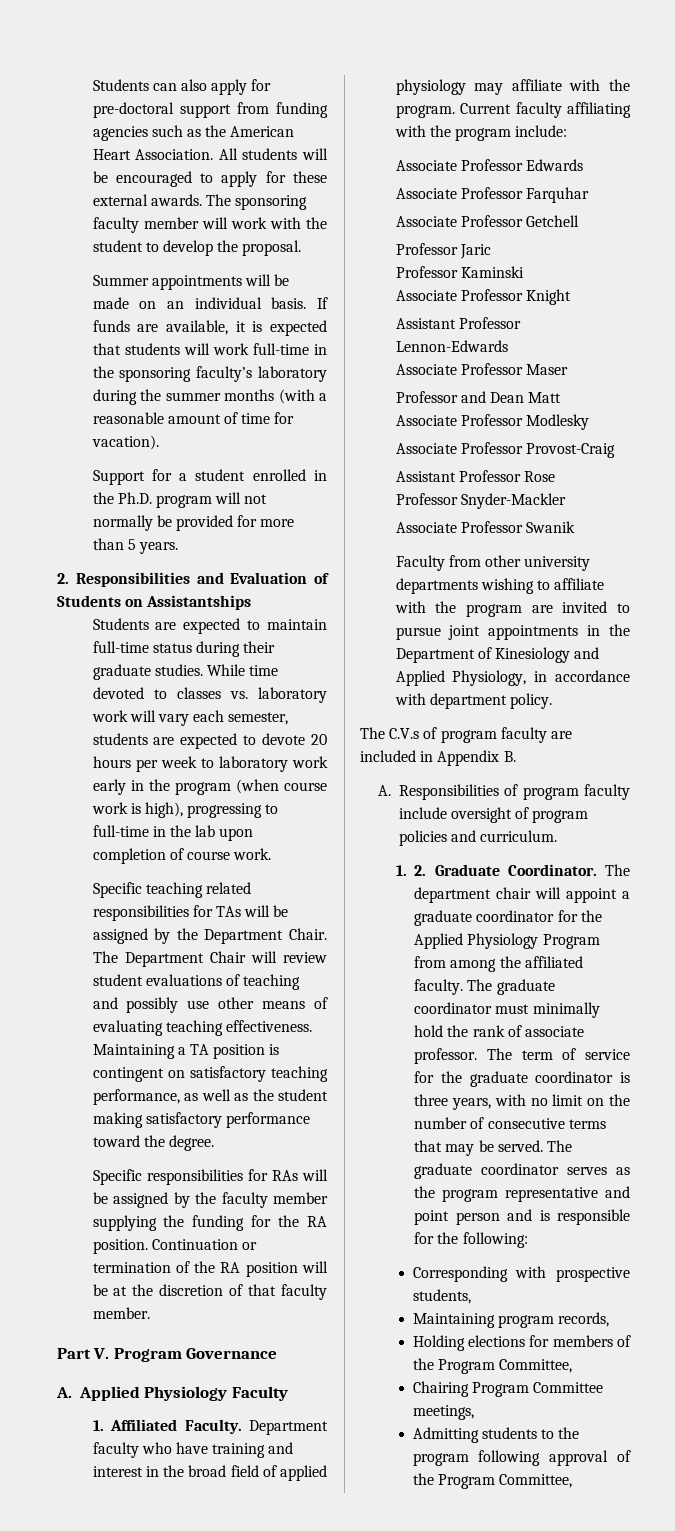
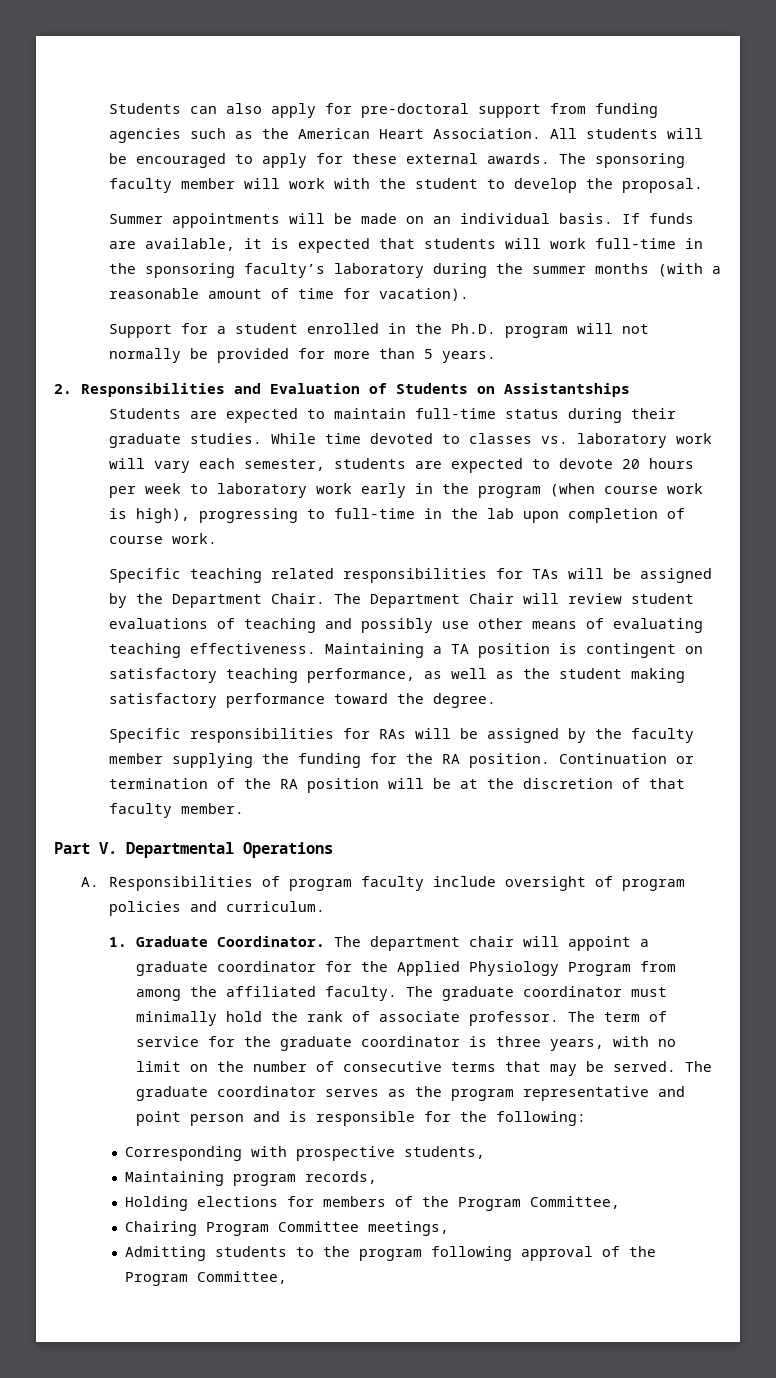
[113,1348,278,1362] [56,1386,288,1401] [92,1419,328,1435] [92,1442,294,1458] [92,1465,327,1481] [395,79,630,95] [395,102,631,118] [394,125,568,141] [395,159,583,171] [395,187,589,203] [395,215,579,227] [395,243,491,259] [395,266,524,278] [395,289,571,305] [395,317,521,329] [395,340,508,352] [395,363,568,375] [395,391,562,403] [395,414,589,430] [395,442,615,458] [395,470,555,482] [395,493,566,509] [395,521,575,533] [395,555,591,571] [395,578,605,594] [394,601,630,617] [395,624,630,640] [395,647,600,663] [395,670,630,686] [394,693,552,709] [360,727,572,743] [360,750,516,766] Program Governance // A. Applied Physiology Faculty // 1. Affiliated Faculty. Department faculty who have training and interest in the broad field of applied physiology may affiliate with the program. Current faculty affiliating with the program include: // Associate Professor Edwards // Associate Professor Farquhar // Associate Professor Getchell // Professor Jaric // Professor Kaminski // Associate Professor Knight // Assistant Professor Lennon-Edwards // Associate Professor Maser // Professor and Dean Matt // Associate Professor Modlesky // Associate Professor Provost-Craig // Assistant Professor Rose // Professor Snyder-Mackler // Associate Professor Swanik // Faculty from other university departments wishing to affiliate with the program are invited to pursue joint appointments in the Department of Kinesiology and Applied Physiology, in accordance with department policy. // The C.V.s of program faculty are included in Appendix B. -> [126,842,333,858] Departmental Operations
[414,865,427,876] 2. -> (127, 942) none

